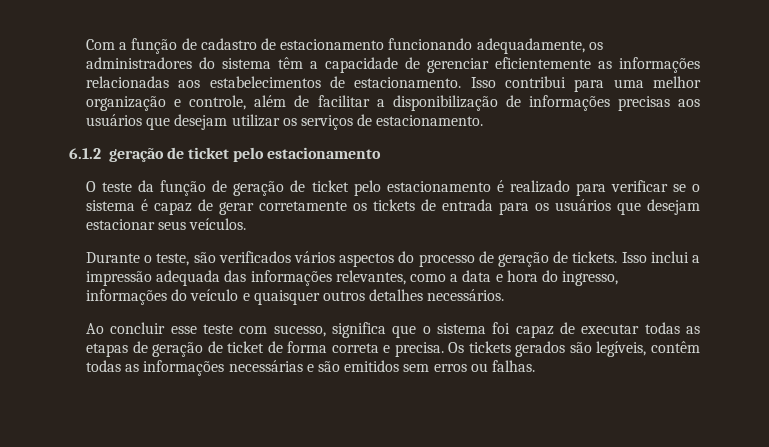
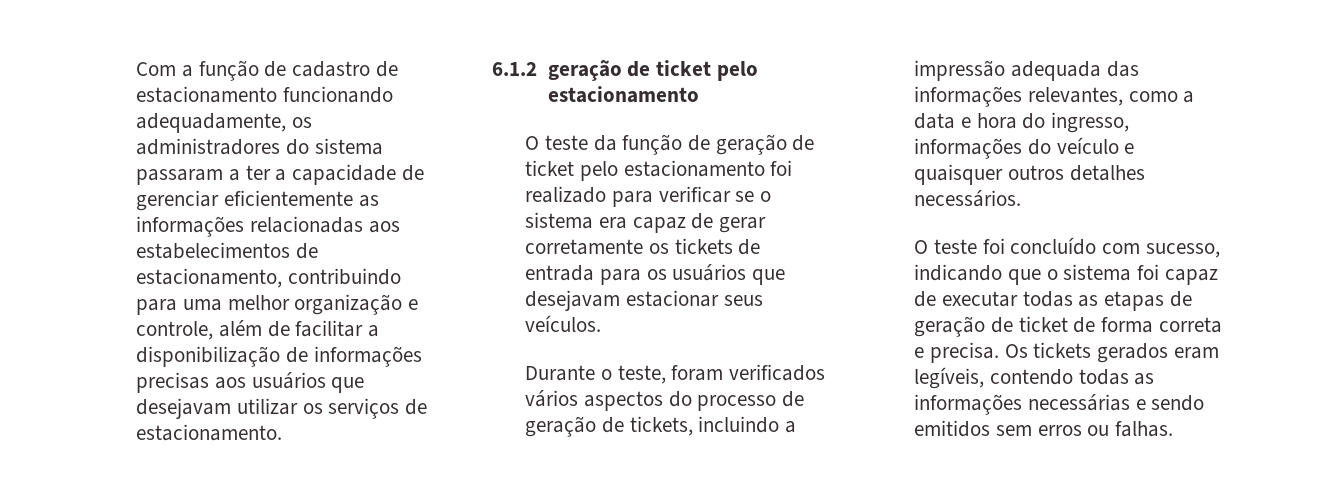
[278,57,304,69] têm -> [136,165,271,185] passaram a ter
[354,76,567,88] estacionamento. Isso contribui -> [136,268,402,288] estacionamento, contribuindo
[174,114,228,130] desejam -> [136,398,232,419] desejavam
[496,180,504,192] é -> [770,160,793,176] foi
[141,199,149,211] é -> [599,217,628,229] era
[647,199,700,215] desejam -> [525,290,621,311] desejavam
[193,252,216,263] são -> [671,365,724,381] foram
[572,251,689,263] tickets. Isso inclui -> [629,416,780,436] tickets, incluindo
[86,322,234,334] Ao concluir esse teste -> [914,237,1097,255] O teste foi concluído
[332,322,387,338] significa -> [914,264,1003,281] indicando
[569,341,701,357] são legíveis, contêm -> [1173,347,1219,359] [914,367,1074,389] eram legíveis, contendo
[318,361,341,372] são -> [1151,395,1205,411] sendo

